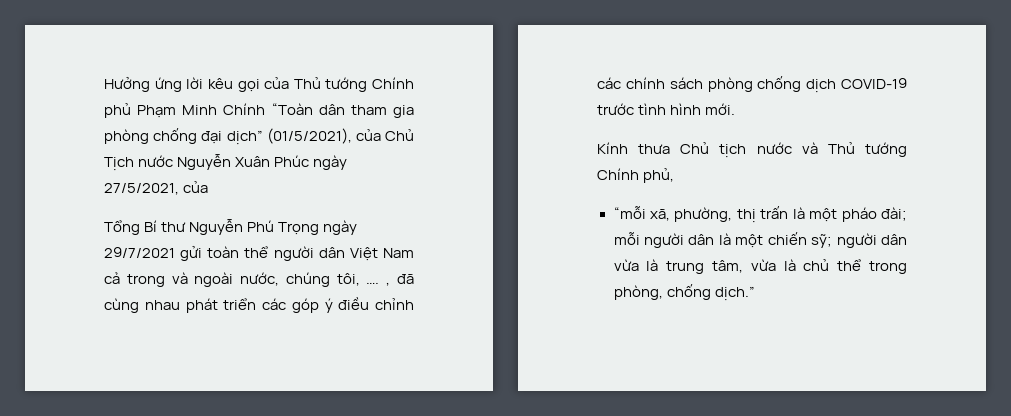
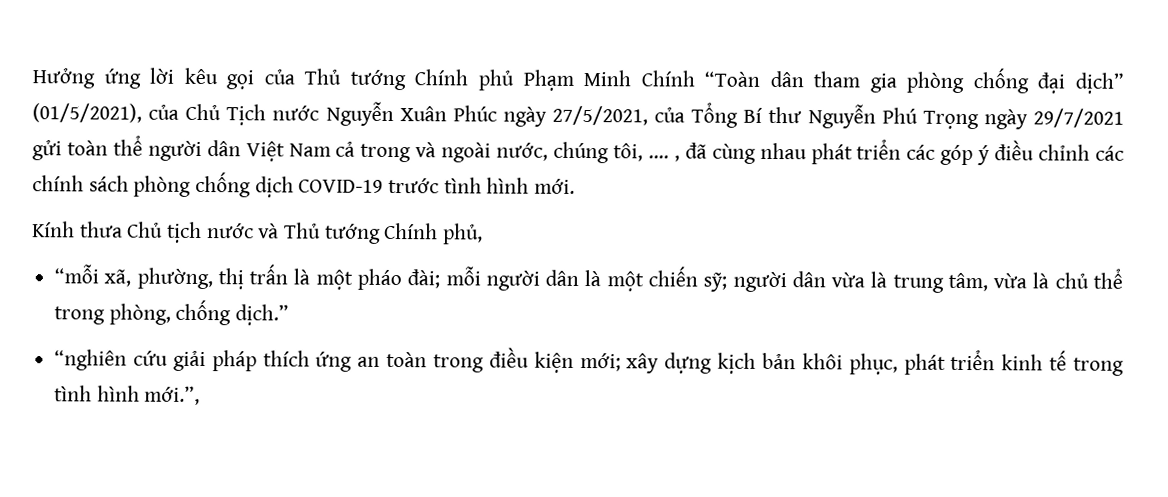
(209, 187) // -> (686, 115) none
(755, 293) none -> [54,347,1124,376] [54,385,201,405] // “nghiên cứu giải pháp thích ứng an toàn trong điều kiện mới; xây dựng kịch bản khôi phục, phát triển kinh tế trong tình hình mới.”,

